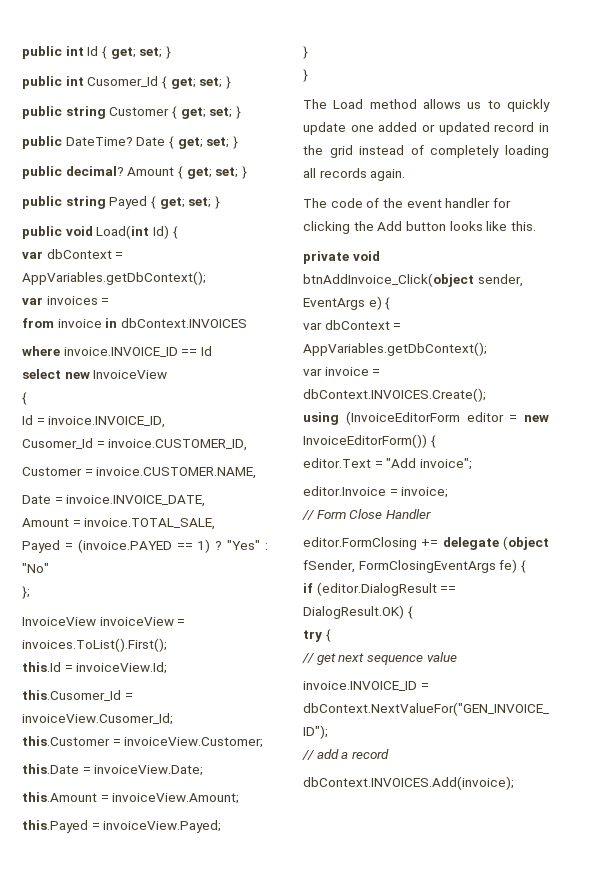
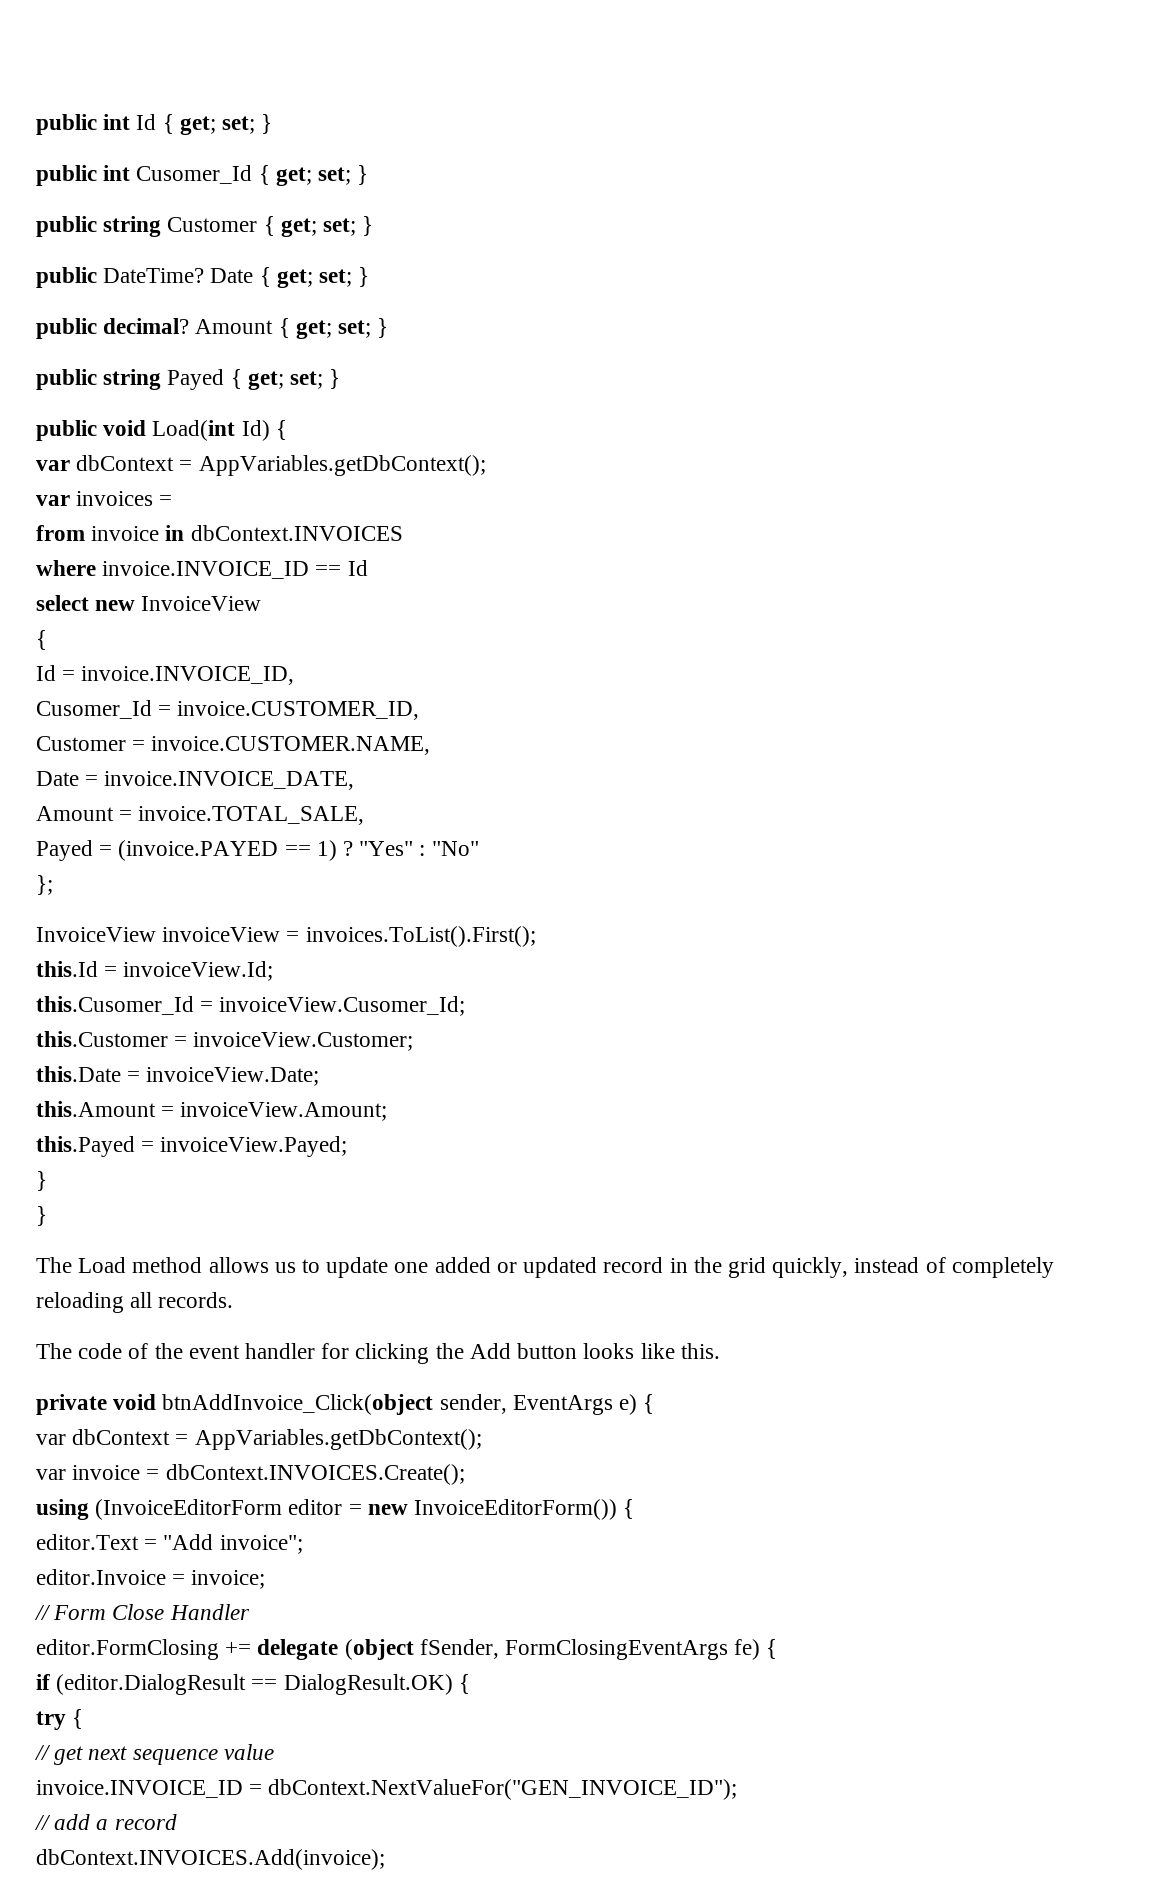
[507,99,550,112] quickly -> (321, 1266) none
(353, 151) none -> [772,1257,849,1278] quickly,
[505,145,549,158] [303,168,406,181] loading all records again. -> [36,1292,234,1313] reloading all records.

